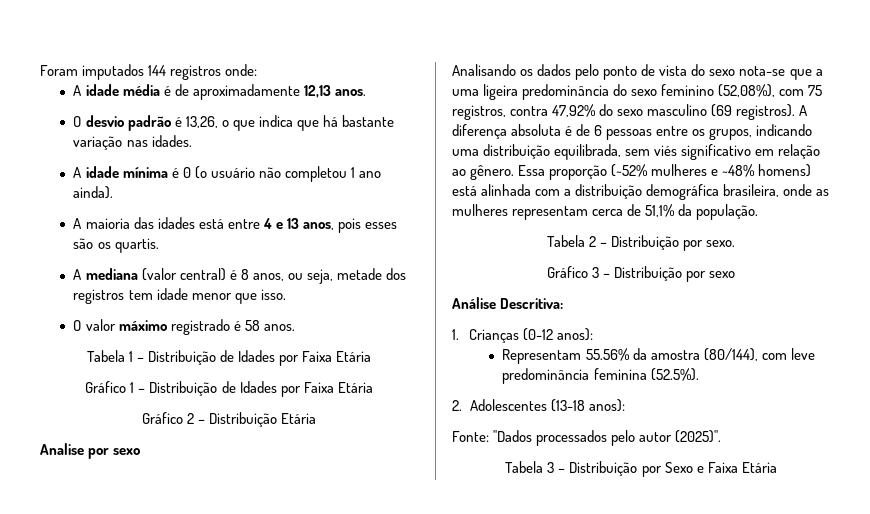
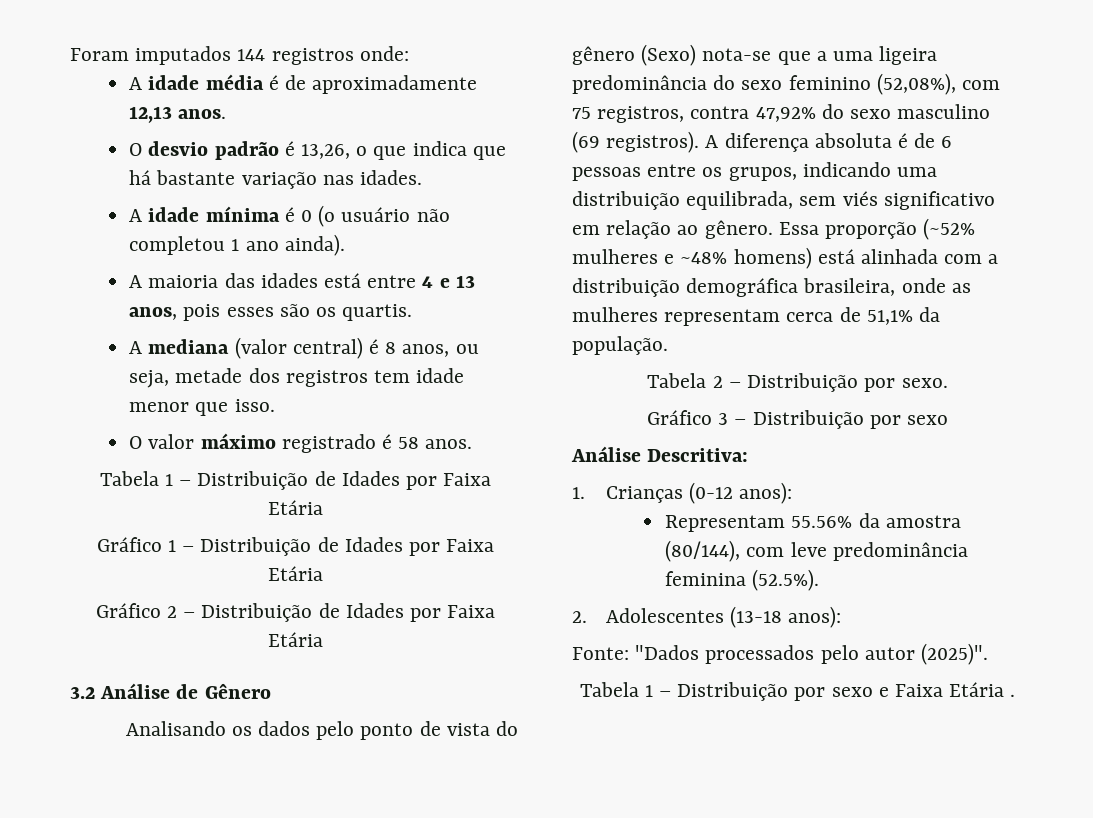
[281,413,317,424] [40,443,141,459] Etária // Analise por sexo -> [318,603,496,622] [268,632,323,647] [70,683,271,699] de Idades por Faixa Etária // 3.2 Análise de Gênero
[709,69,736,76] sexo -> [572,44,697,66] gênero (Sexo)
[547,461,693,477] 3 – Distribuição por Sexo -> [644,682,873,701] 1 – Distribuição por sexo
(777, 467) none -> [1010,694,1016,697] .

